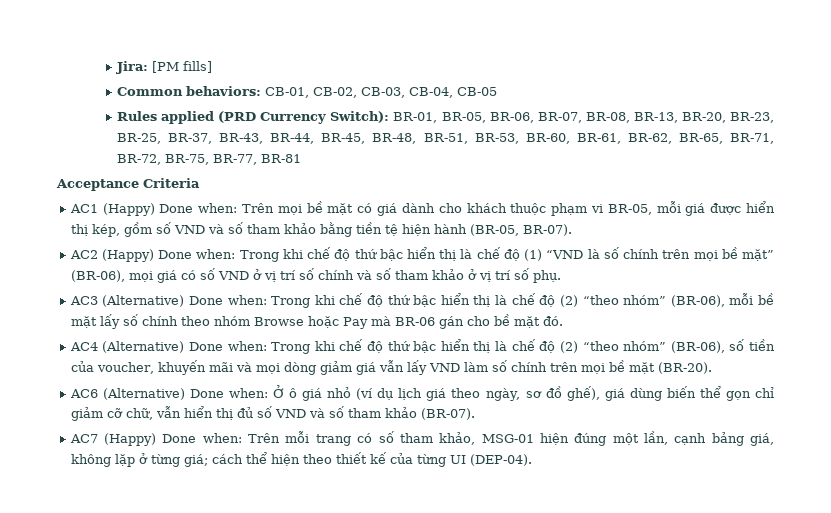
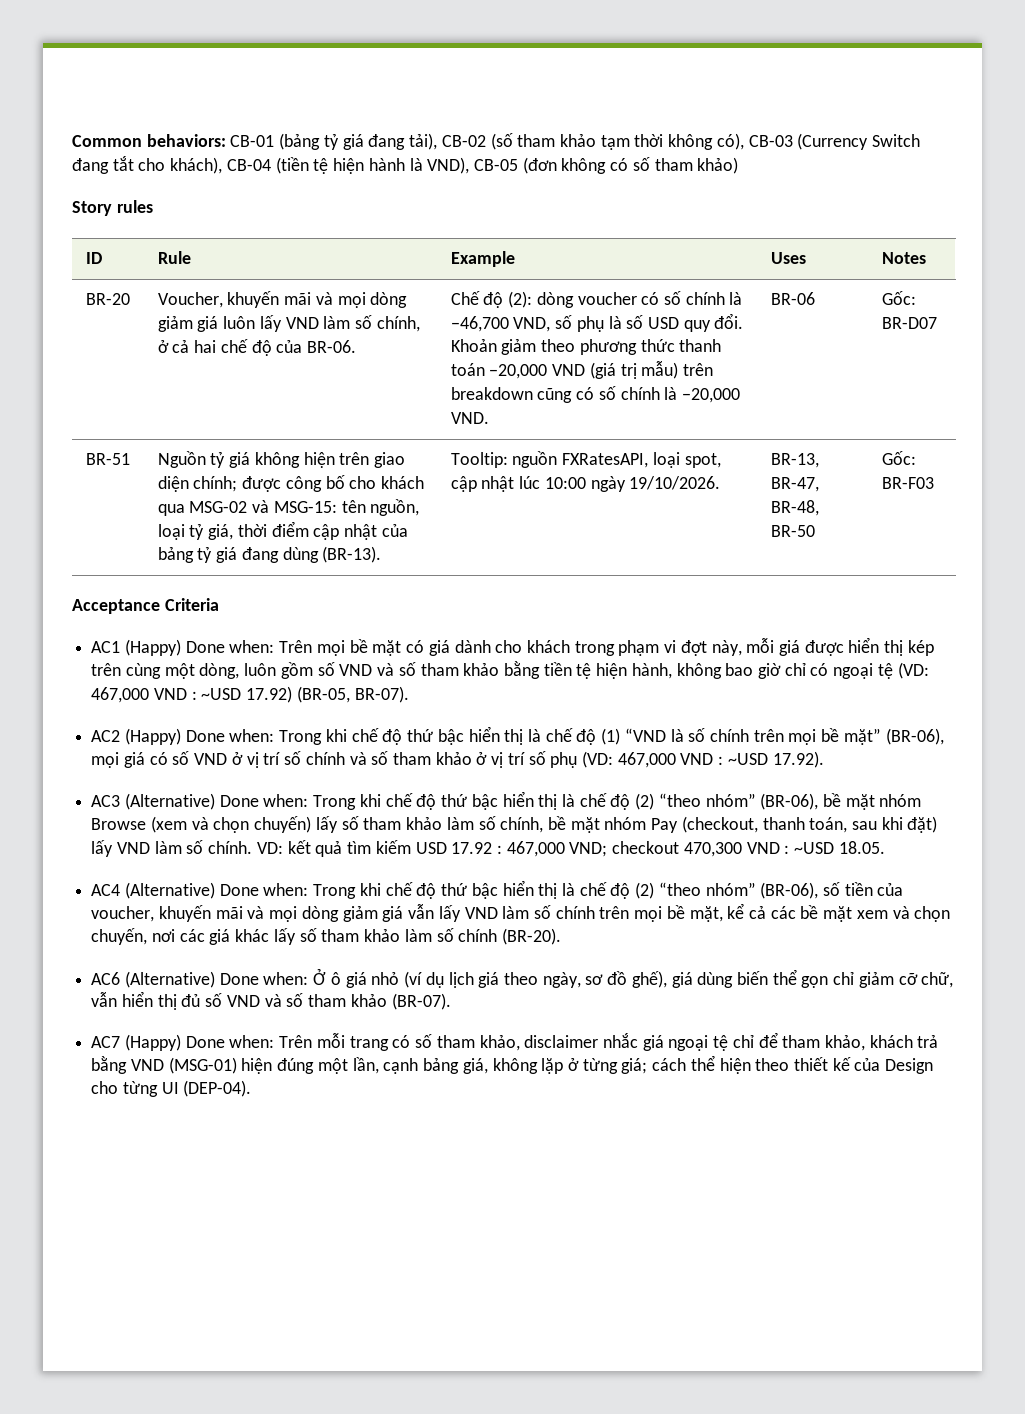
[116,61,213,74] [117,86,498,98] [117,111,774,124] [117,133,774,144] [117,154,302,165] Jira: [PM fills] // Common behaviors: CB-01, CB-02, CB-03, CB-04, CB-05 // Rules applied (PRD Currency Switch): BR-01, BR-05, BR-06, BR-07, BR-08, BR-13, BR-20, BR-23, BR-25, BR-37, BR-43, BR-44, BR-45, BR-48, BR-51, BR-53, BR-60, BR-61, BR-62, BR-65, BR-71, BR-72, BR-75, BR-77, BR-81 -> [72,133,921,150] [72,156,739,174] [72,200,153,216] [85,252,102,264] [157,251,191,264] [450,251,515,267] [770,252,806,264] [881,252,926,264] [85,293,130,305] [157,291,408,308] [157,315,420,332] [157,339,356,356] [450,291,743,308] [450,313,744,332] [450,339,722,355] [450,361,713,379] [450,386,740,403] [450,412,489,424] [770,292,815,305] [881,291,916,305] [881,317,937,329] [85,453,130,465] [157,451,405,468] [157,475,424,492] [157,499,420,516] [157,521,408,540] [157,546,382,563] [450,451,721,468] [450,476,721,492] [770,453,819,468] [770,477,819,492] [770,500,819,516] [770,525,815,537] [881,451,916,465] [881,477,934,489] Common behaviors: CB-01 (bảng tỷ giá đang tải), CB-02 (số tham khảo tạm thời không có), CB-03 (Currency Switch đang tắt cho khách), CB-04 (tiền tệ hiện hành là VND), CB-05 (đơn không có số tham khảo) // Story rules // ID | Rule | Example | Uses | Notes // BR-20 | Voucher, khuyến mãi và mọi dòng giảm giá luôn lấy VND làm số chính, ở cả hai chế độ của BR-06. | Chế độ (2): dòng voucher có số chính là −46,700 VND, số phụ là số USD quy đổi. Khoản giảm theo phương thức thanh toán −20,000 VND (giá trị mẫu) trên breakdown cũng có số chính là −20,000 VND. | BR-06 | Gốc: BR-D07 // BR-51 | Nguồn tỷ giá không hiện trên giao diện chính; được công bố cho khách qua MSG-02 và MSG-15: tên nguồn, loại tỷ giá, thời điểm cập nhật của bảng tỷ giá đang dùng (BR-13). | Tooltip: nguồn FXRatesAPI, loại spot, cập nhật lúc 10:00 ngày 19/10/2026. | BR-13, BR-47, BR-48, BR-50 | Gốc: BR-F03
[510,203,547,215] thuộc -> [574,641,615,656] trong
[607,204,652,215] BR-05, -> [680,640,742,656] đợt này,
[91,224,120,237] kép, -> [907,640,934,656] [91,663,277,679] kép trên cùng một dòng, luôn
[433,224,467,234] hành -> [631,662,929,679] [91,686,293,703] hành, không bao giờ chỉ có ngoại tệ (VD: 467,000 VND : ~USD 17.92)
[532,270,561,283] phụ. -> [550,751,824,768] phụ (VD: 467,000 VND : ~USD 17.92).
[729,293,774,305] [70,314,563,329] mỗi bề mặt lấy số chính theo nhóm Browse hoặc Pay mà BR-06 gán cho bề mặt đó. -> [823,793,922,810] [91,816,938,833] [91,840,885,857] bề mặt nhóm Browse (xem và chọn chuyến) lấy số tham khảo làm số chính, bề mặt nhóm Pay (checkout, thanh toán, sau khi đặt) lấy VND làm số chính. VD: kết quả tìm kiếm USD 17.92 : 467,000 VND; checkout 470,300 VND : ~USD 18.05.
[628,362,655,374] mặt -> [689,903,951,922] [91,928,498,945] mặt, kể cả các bề mặt xem và chọn chuyến, nơi các giá khác lấy số tham khảo làm số chính
[481,434,534,443] MSG-01 -> [524,1032,939,1051] [91,1056,237,1074] disclaimer nhắc giá ngoại tệ chỉ để tham khảo, khách trả bằng VND (MSG-01)
(413, 458) none -> [885,1058,934,1074] [91,1081,119,1094] Design cho

